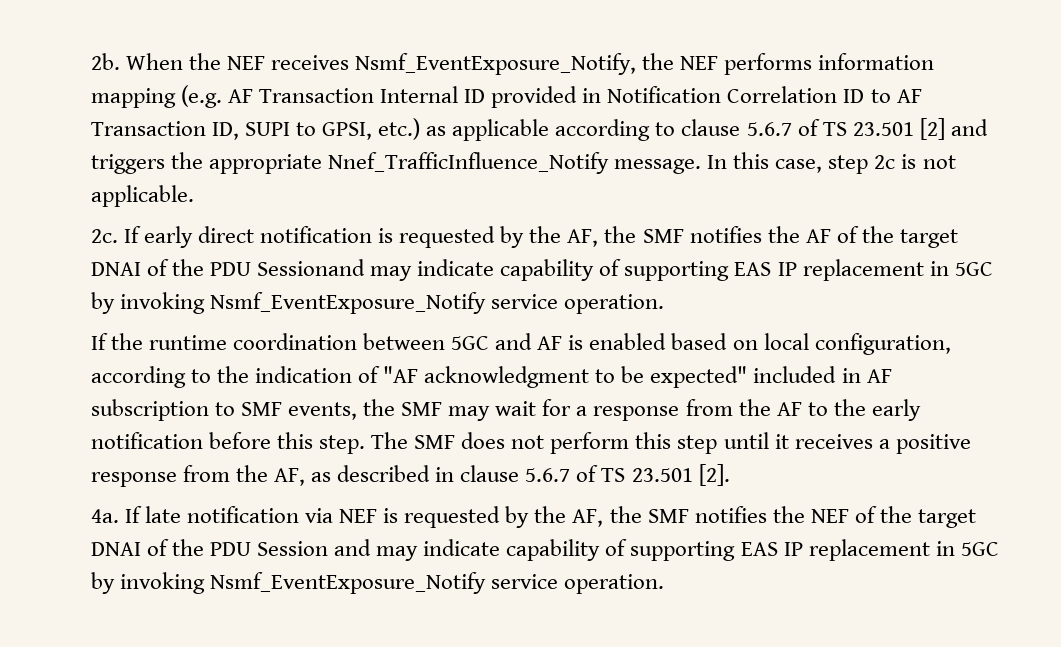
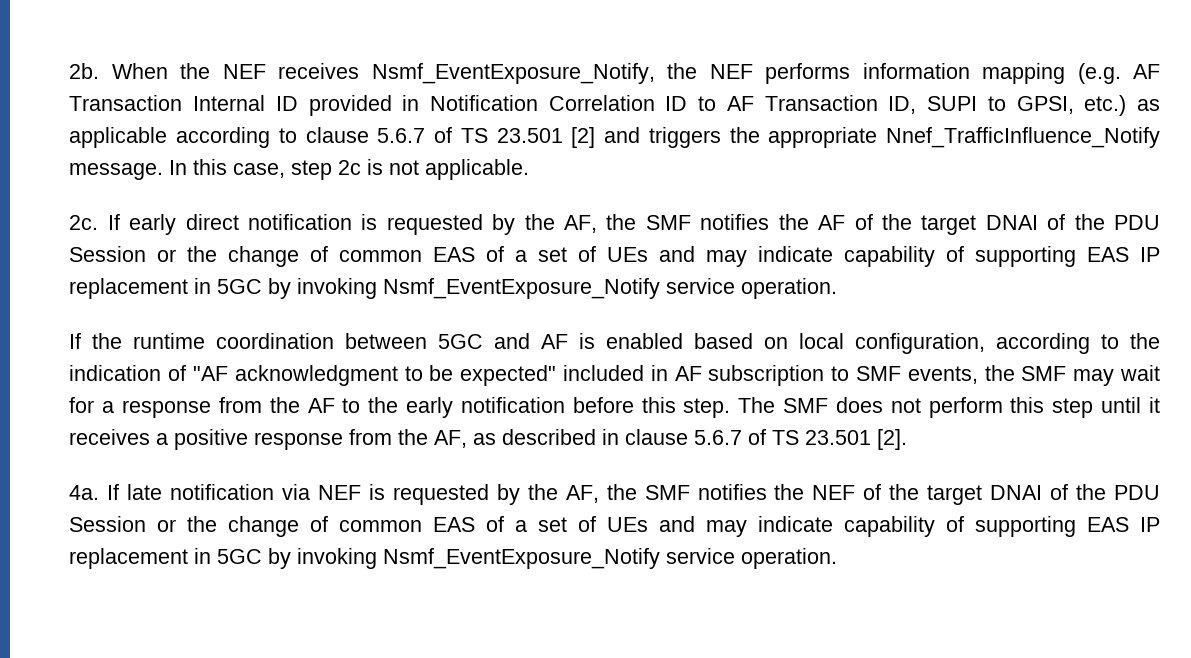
[256,259,365,276] Sessionand -> [69,246,696,267] Session or the change of common EAS of a set of UEs and
(328, 548) none -> [157,516,649,537] or the change of common EAS of a set of UEs

